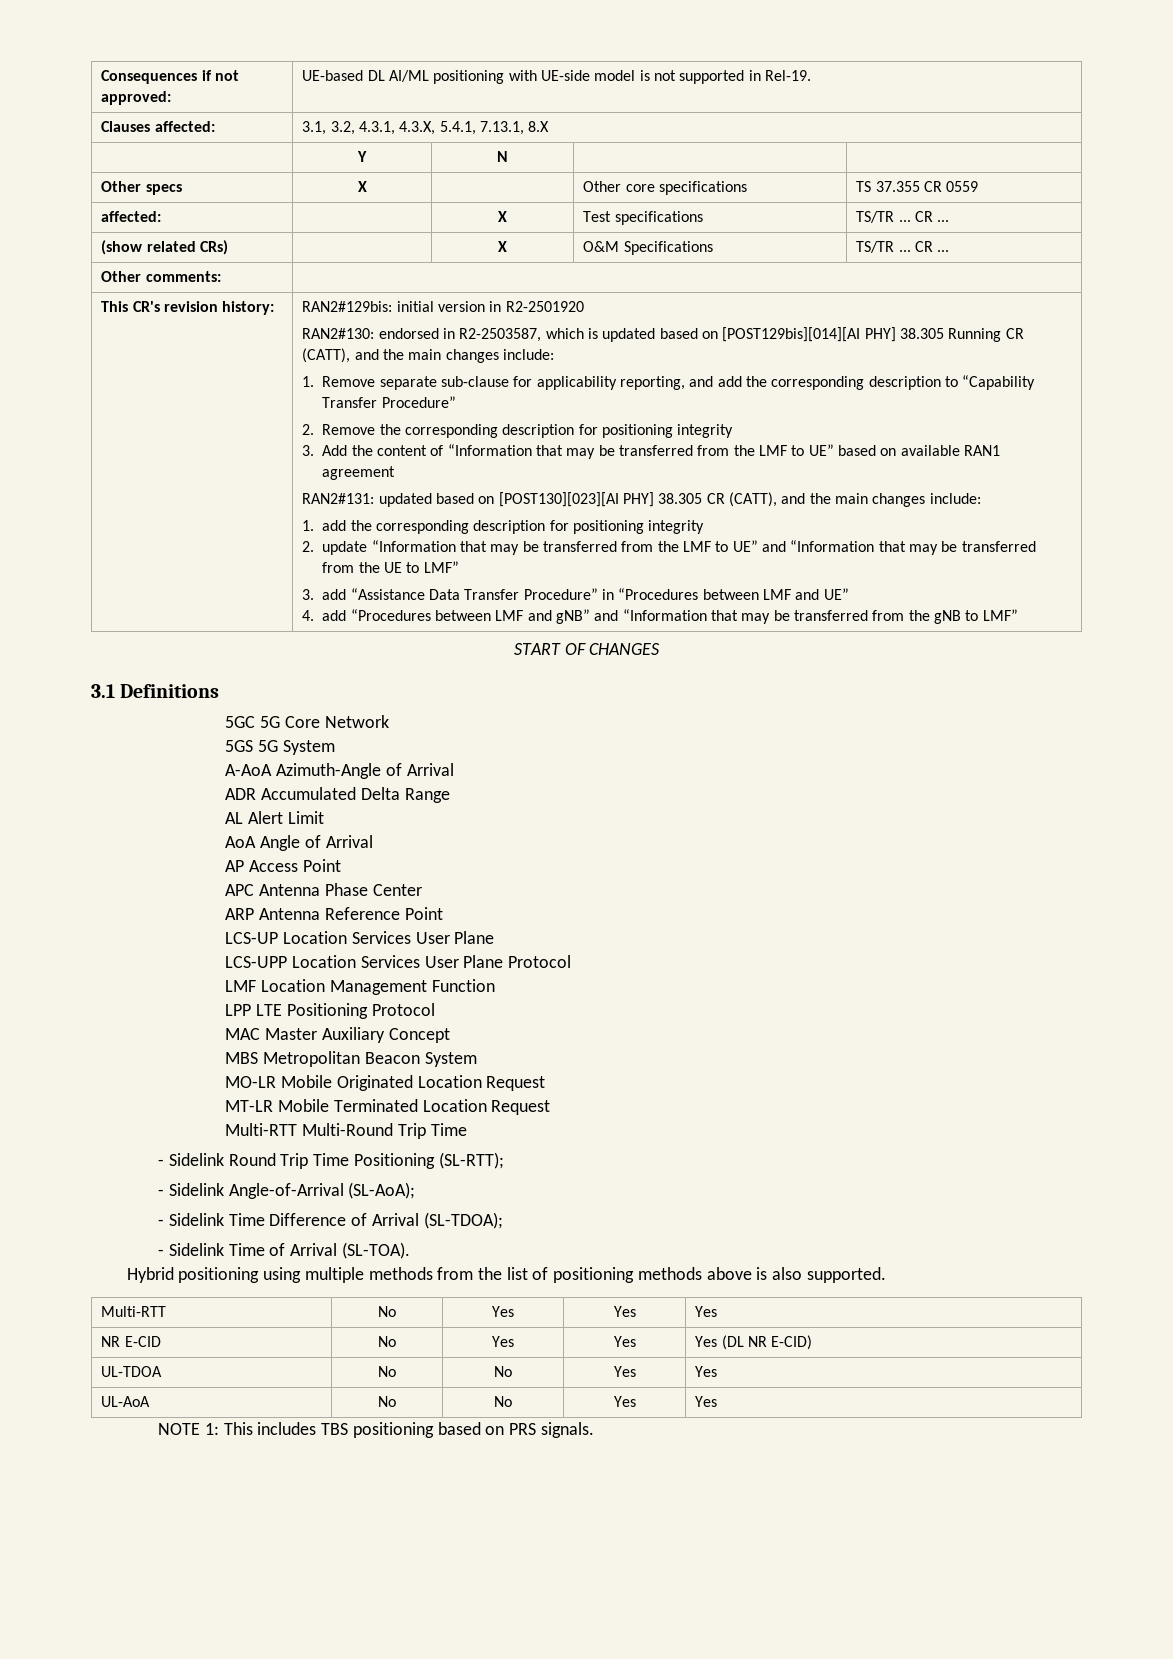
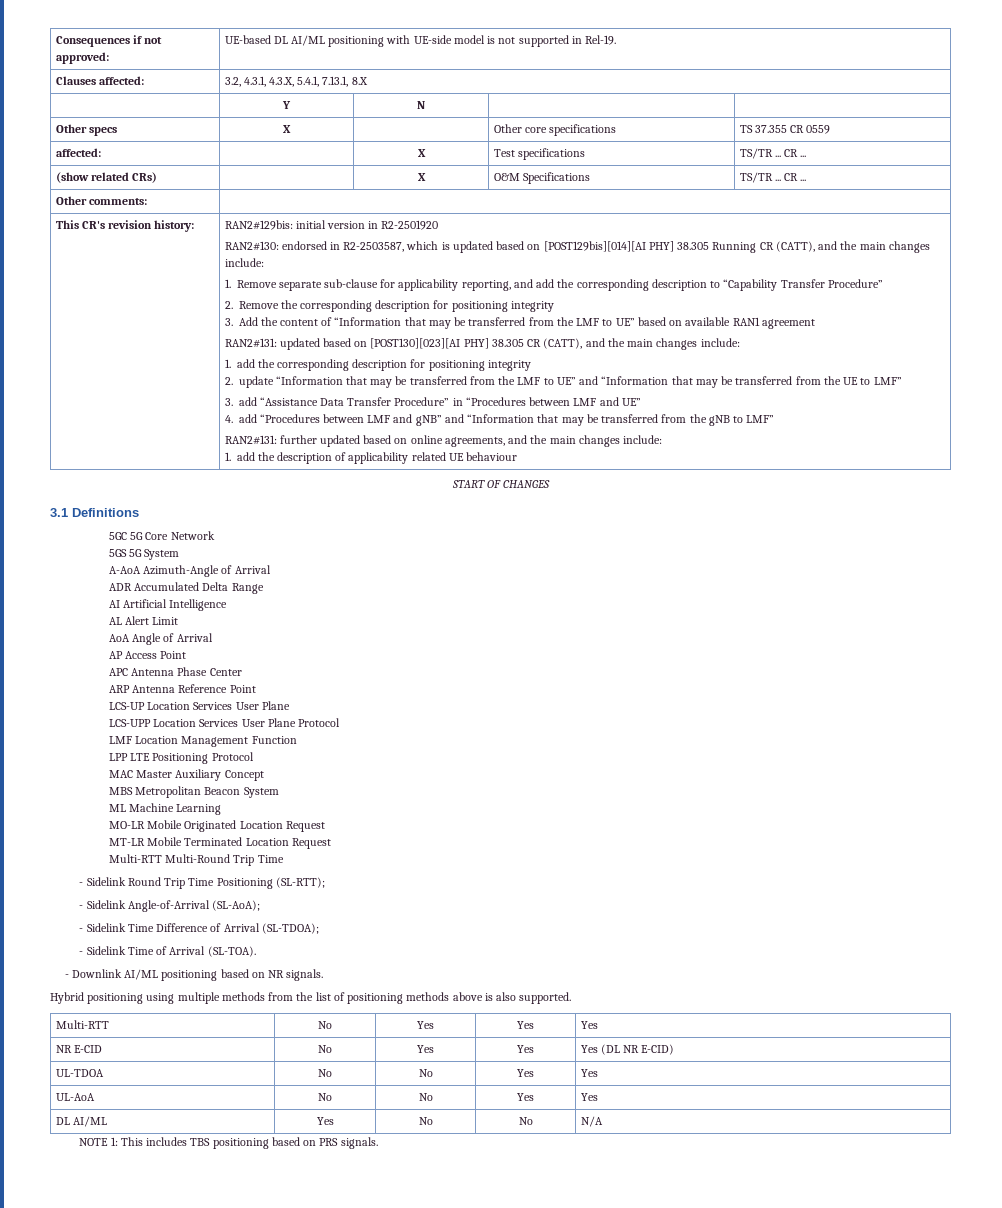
[302,121,327,135] 3.1, -> (144, 80) none
(1018, 615) none -> [224,435,663,447] [224,452,518,464] // RAN2#131: further updated based on online agreements, and the main changes include: // 1. add the description of applicability related UE behaviour
(450, 795) none -> [108,599,228,611] // AI Artificial Intelligence
(477, 1059) none -> [108,803,222,815] // ML Machine Learning
(410, 1250) none -> [64,969,324,981] // - Downlink AI/ML positioning based on NR signals.
(718, 1401) none -> [55,1116,107,1127] [316,1117,334,1125] [418,1117,433,1125] [518,1117,533,1125] [580,1116,603,1127] // DL AI/ML | Yes | No | No | N/A

